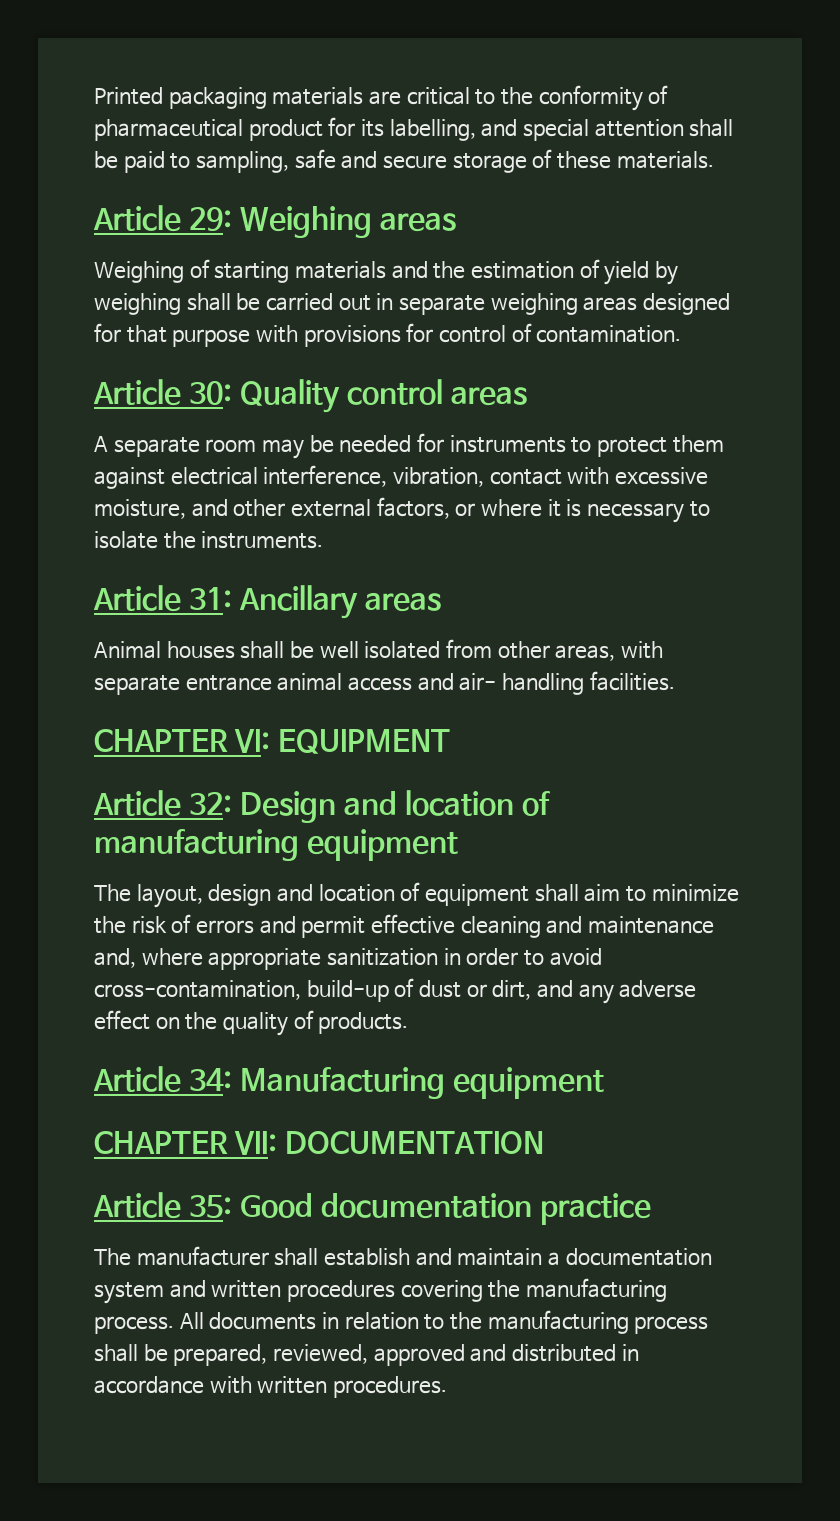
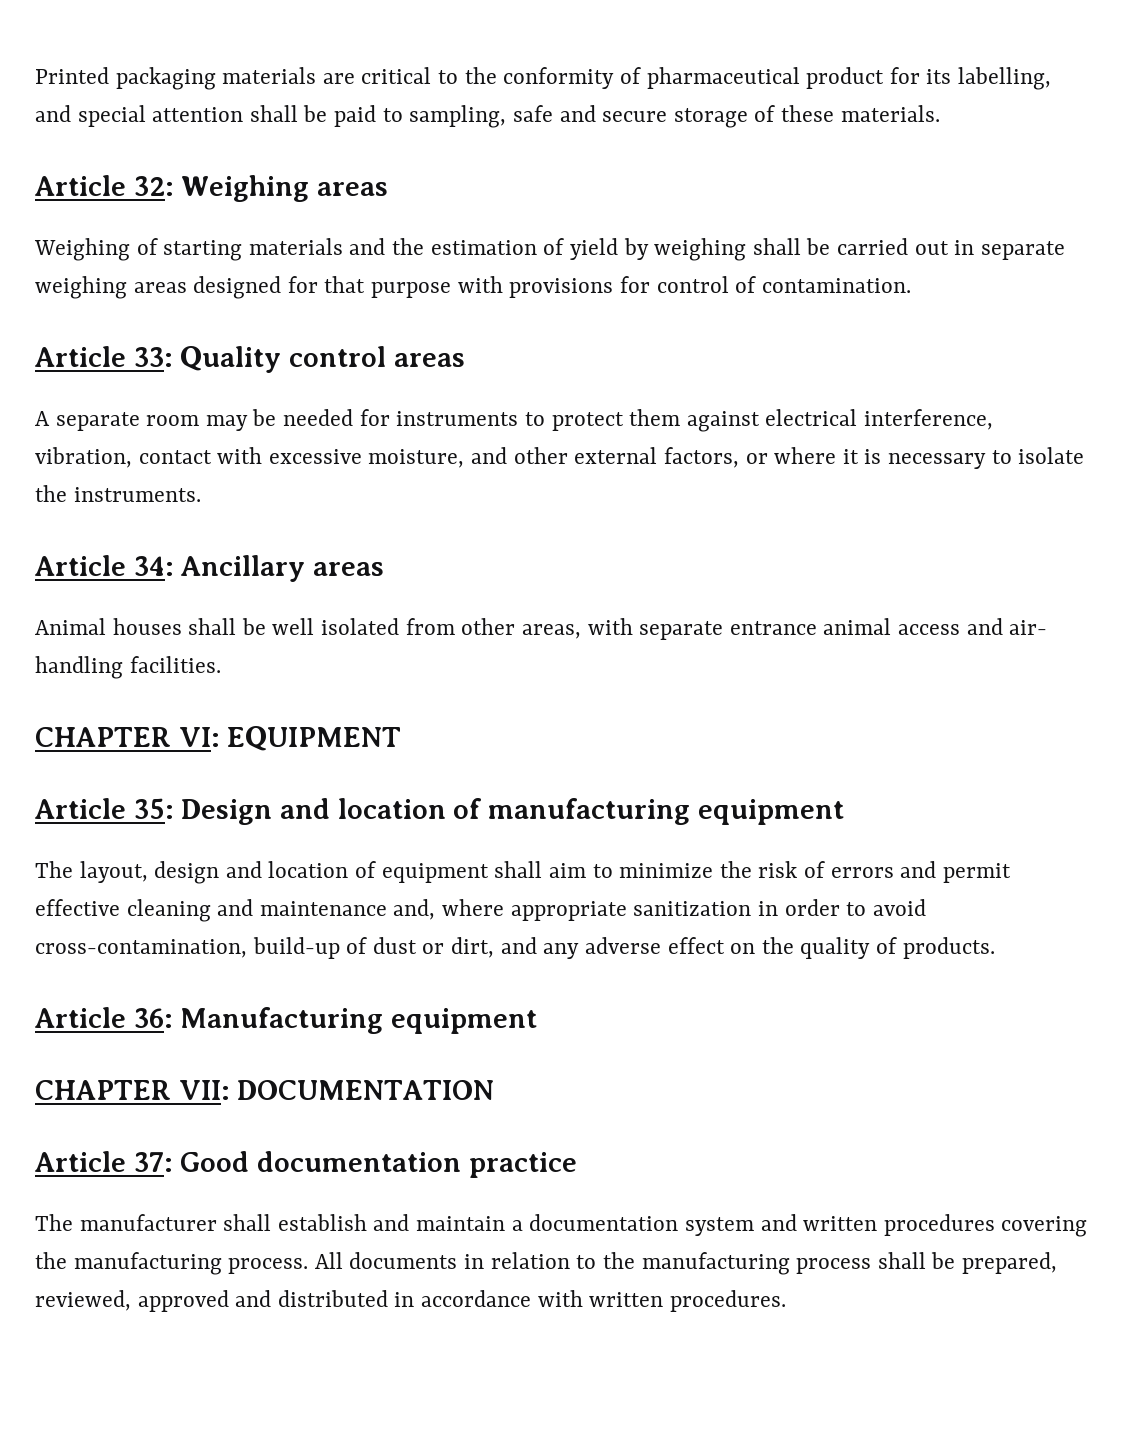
[188,207,232,231] 29: -> [133,176,174,196] 32:
[188,381,232,405] 30: -> [133,347,173,367] 33:
[188,587,232,610] 31: -> [133,556,174,576] 34:
[188,792,232,815] 32: -> [133,798,174,819] 35:
[188,1068,232,1091] 34: -> [133,1008,173,1028] 36:
[188,1195,232,1218] 35: -> [133,1152,173,1172] 37:

